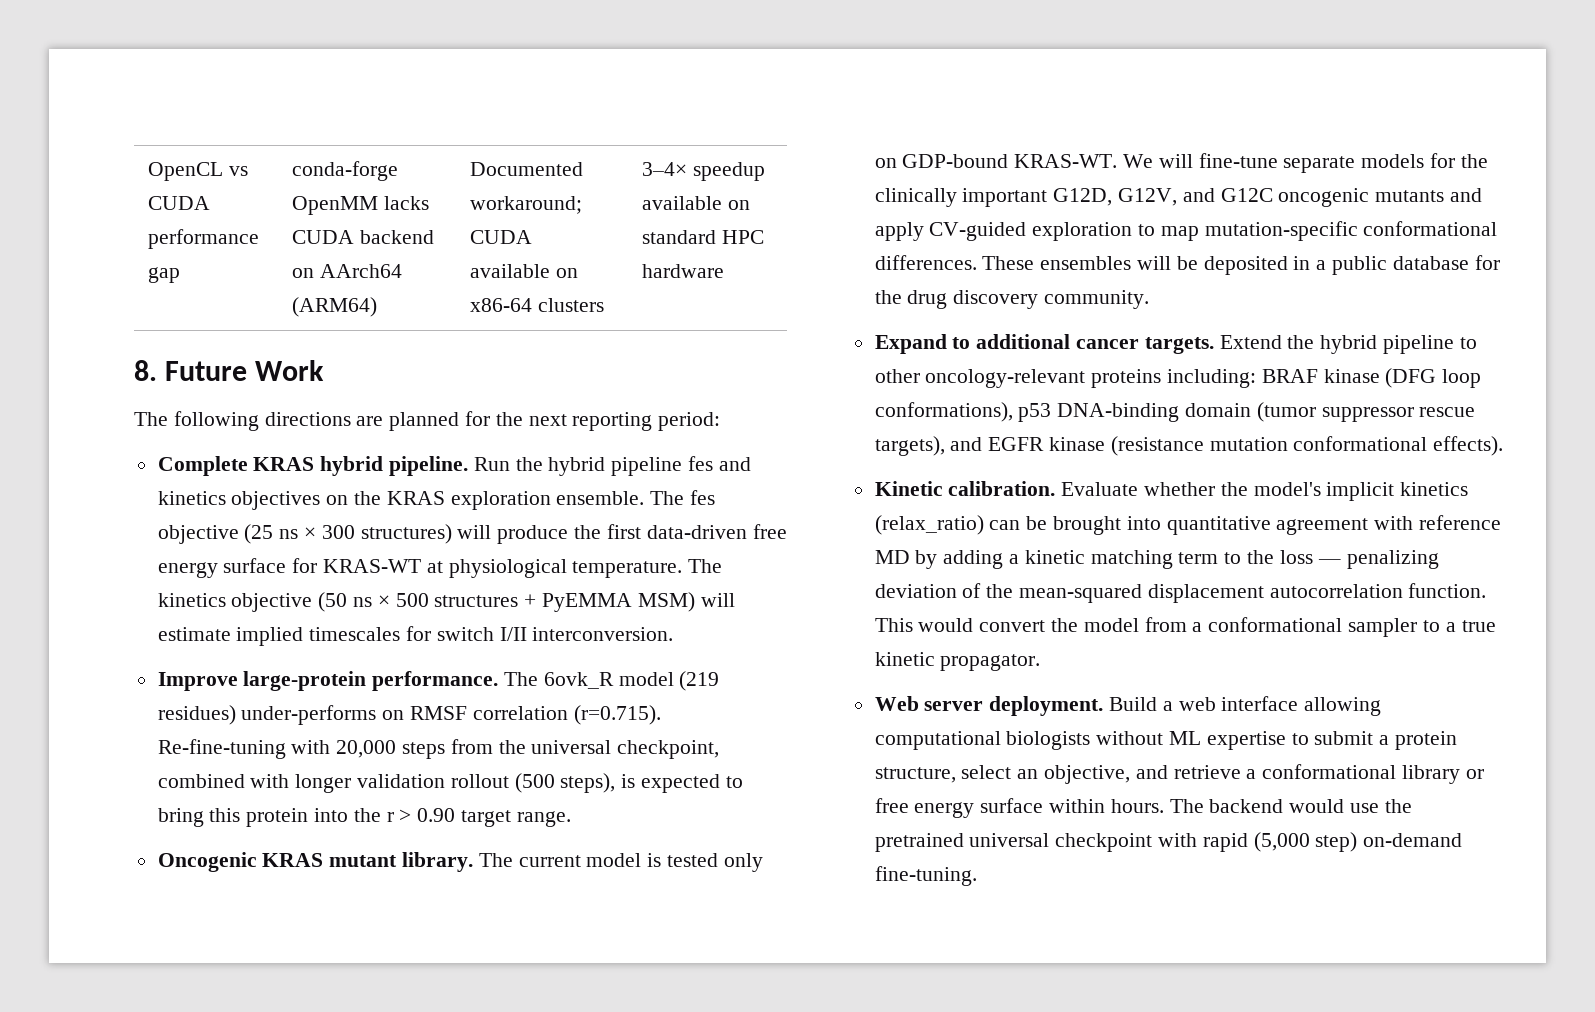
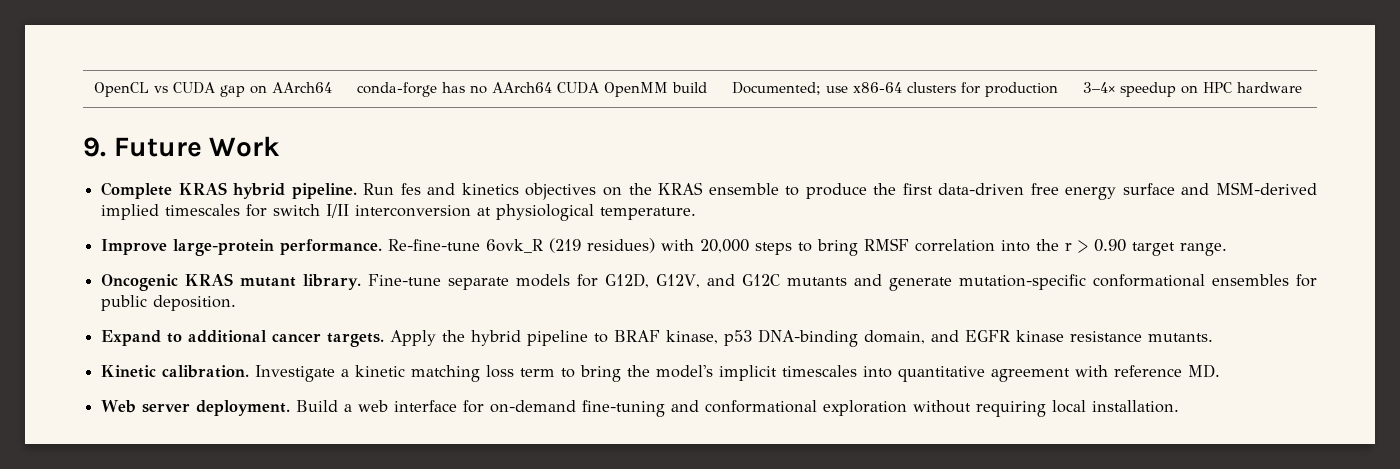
[148,229,260,249] performance -> (216, 88) none
(181, 275) none -> [250,82,333,94] on AArch64
[292,196,429,215] [292,230,434,244] [292,264,402,278] [292,297,378,317] [470,162,584,176] [470,196,583,214] [470,230,533,244] [470,264,578,278] OpenMM lacks CUDA backend on AArch64 (ARM64) | Documented workaround; CUDA available on -> [442,82,708,97] [732,82,849,95] has no AArch64 CUDA OpenMM build | Documented; use
(604, 305) none -> [961,82,1059,97] for production
[642,196,750,210] [642,230,717,244] available on standard -> [1181,85,1199,94] on
[134,360,157,381] 8. -> [83,137,106,157] 9.
[134,411,721,431] // The following directions are planned for the next reporting period: -> (281, 146) none
[515,457,683,476] the hybrid pipeline -> (395, 189) none
[450,490,716,510] [157,524,492,544] exploration ensemble. The fes objective (25 ns × 300 structures) will -> [708,183,800,196] ensemble to
[292,558,723,578] [157,592,735,612] [157,627,231,641] for KRAS-WT at physiological temperature. The kinetics objective (50 ns × 500 structures + PyEMMA MSM) will estimate -> [1181,182,1317,195] and MSM-derived
[532,627,674,641] interconversion. -> [355,204,697,221] interconversion at physiological temperature.
[504,671,720,691] [157,705,661,725] [157,739,720,759] [157,773,743,793] [157,808,309,827] The 6ovk_R model (219 residues) under-performs on RMSF correlation (r=0.715). Re-fine-tuning with 20,000 steps from the universal checkpoint, combined with longer validation rollout (500 steps), is expected to bring this protein -> [388,238,996,256] Re-fine-tune 6ovk_R (219 residues) with 20,000 steps to bring RMSF correlation
[478,853,763,872] [874,153,1488,173] [874,188,1048,207] The current model is tested only on GDP-bound KRAS-WT. We will fine-tune separate models for the clinically important -> [368,274,599,290] Fine-tune separate models for
[1278,188,1370,207] oncogenic -> (781, 280) none
[874,221,1498,241] [874,255,1500,275] [874,290,1150,309] apply CV-guided exploration to map mutation-specific conformational differences. These ensembles will be deposited in a public database for the drug discovery community. -> [889,274,1317,291] [101,295,237,311] generate mutation-specific conformational ensembles for public deposition.
[1219,335,1282,349] Extend -> [390,330,437,346] Apply
[874,368,1482,388] [874,402,1476,422] [874,436,1504,456] [874,481,1469,501] [874,515,1122,535] other oncology-relevant proteins including: BRAF kinase (DFG loop conformations), p53 DNA-binding domain (tumor suppressor rescue targets), and EGFR kinase (resistance mutation conformational effects). // Kinetic calibration. Evaluate whether the model's implicit kinetics (relax_ratio) can be brought -> [614,329,1214,347] [101,365,858,382] BRAF kinase, p53 DNA-binding domain, and EGFR kinase resistance mutants. // Kinetic calibration. Investigate a kinetic matching loss term to bring the model's implicit timescales
[874,550,1439,569] [874,583,1487,603] [874,617,1496,637] [874,652,1041,671] MD by adding a kinetic matching term to the loss — penalizing deviation of the mean-squared displacement autocorrelation function. This would convert the model from a conformational sampler to a true kinetic propagator. -> [1188,364,1221,378] MD.
[1304,697,1382,716] [874,731,1458,750] [874,764,1484,784] [874,798,1412,818] [874,832,1463,852] [874,866,977,886] allowing computational biologists without ML expertise to submit a protein structure, select an objective, and retrieve a conformational library or free energy surface within hours. The backend would use the pretrained universal checkpoint with rapid (5,000 step) on-demand fine-tuning. -> [463,400,1180,417] for on-demand fine-tuning and conformational exploration without requiring local installation.

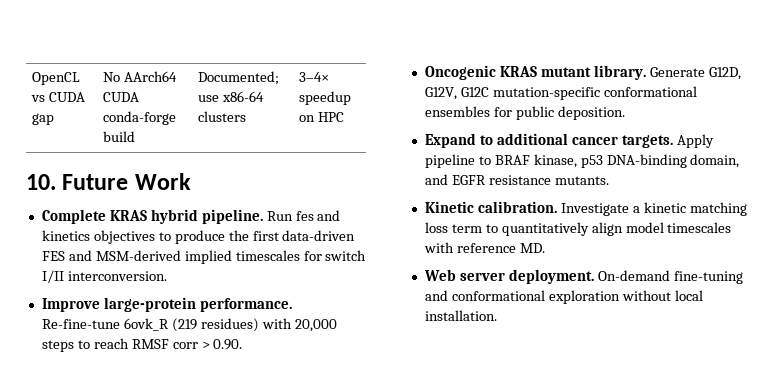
[250,82,333,94] [357,82,488,97] on AArch64 | conda-forge has no -> [102,72,120,82] | No
[604,82,669,97] OpenMM -> [102,111,176,125] conda-forge
[961,82,1059,97] for production -> (246, 116) none
[1237,82,1303,93] [83,137,106,157] hardware // 9. -> [26,174,56,190] // 10.
[602,182,779,196] on the KRAS ensemble -> (155, 237) none
[1030,183,1175,200] free energy surface -> [41,251,65,261] FES
[355,204,697,221] interconversion at physiological temperature. -> [67,271,167,281] interconversion.
[817,238,1228,256] [101,273,953,291] bring RMSF correlation into the r > 0.90 target range. // Oncogenic KRAS mutant library. Fine-tune separate models for G12D, G12V, and G12C mutants and generate -> [93,338,243,350] [424,65,741,80] [424,87,489,100] reach RMSF corr > 0.90. // Oncogenic KRAS mutant library. Generate G12D, G12V, G12C
[442,330,522,346] the hybrid -> (714, 141) none
[1016,330,1065,342] kinase -> (486, 180) none
[580,365,1071,382] bring the model's implicit timescales into quantitative agreement -> [501,222,732,236] quantitatively align model timescales
[296,400,577,413] Build a web interface for on-demand -> [597,270,670,281] On-demand
[976,401,1047,417] requiring -> (671, 295) none

